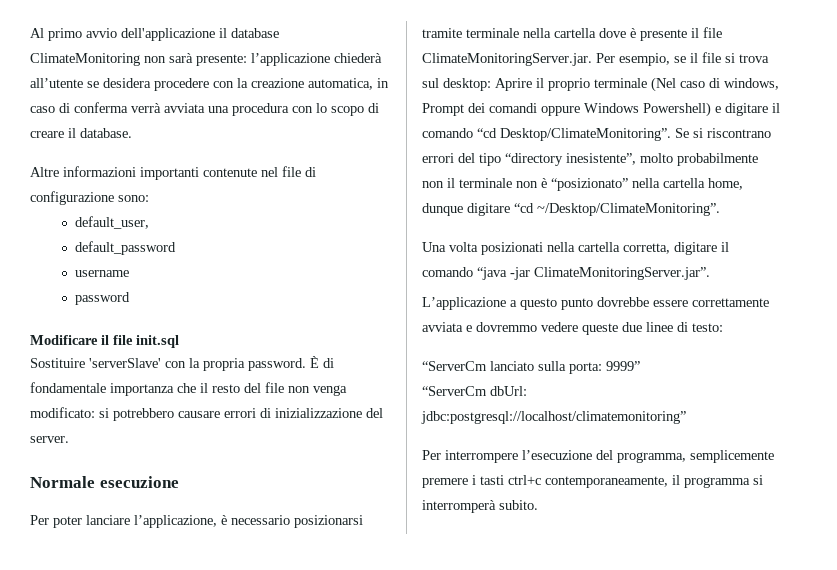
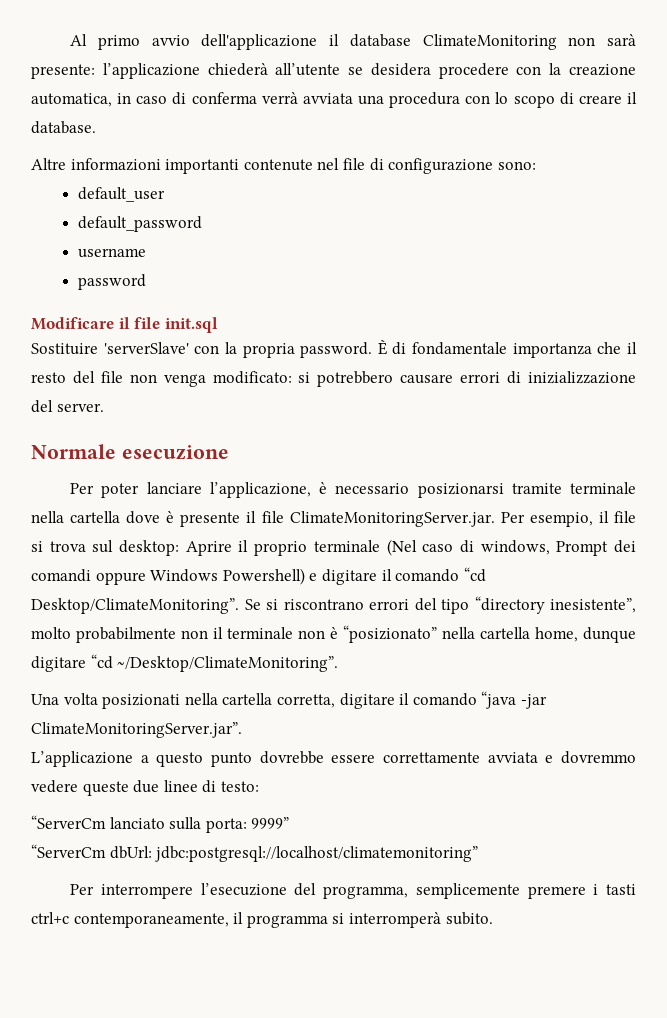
[74,216,149,229] default_user, -> [78,187,166,202] default_user
[674,56,686,63] se -> (593, 519) none

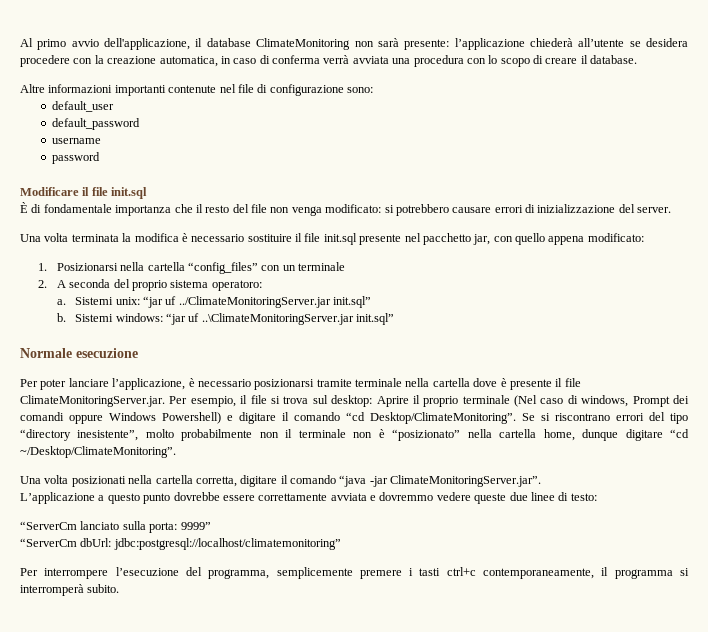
[201,34,318,50] dell'applicazione -> [104,38,191,50] dell'applicazione,
[31,342,373,358] Sostituire 'serverSlave' con la propria password. -> (148, 193) none
(104, 407) none -> [20,233,644,245] [38,262,346,274] [38,279,262,291] [56,296,372,308] [56,313,395,325] // Una volta terminata la modifica è necessario sostituire il file init.sql presente nel pacchetto jar, con quello appena modificato: // 1. Posizionarsi nella cartella “config_files” con un terminale // 2. A seconda del proprio sistema operatoro: // a. Sistemi unix: “jar uf ../ClimateMonitoringServer.jar init.sql” // b. Sistemi windows: “jar uf ..\ClimateMonitoringServer.jar init.sql”

